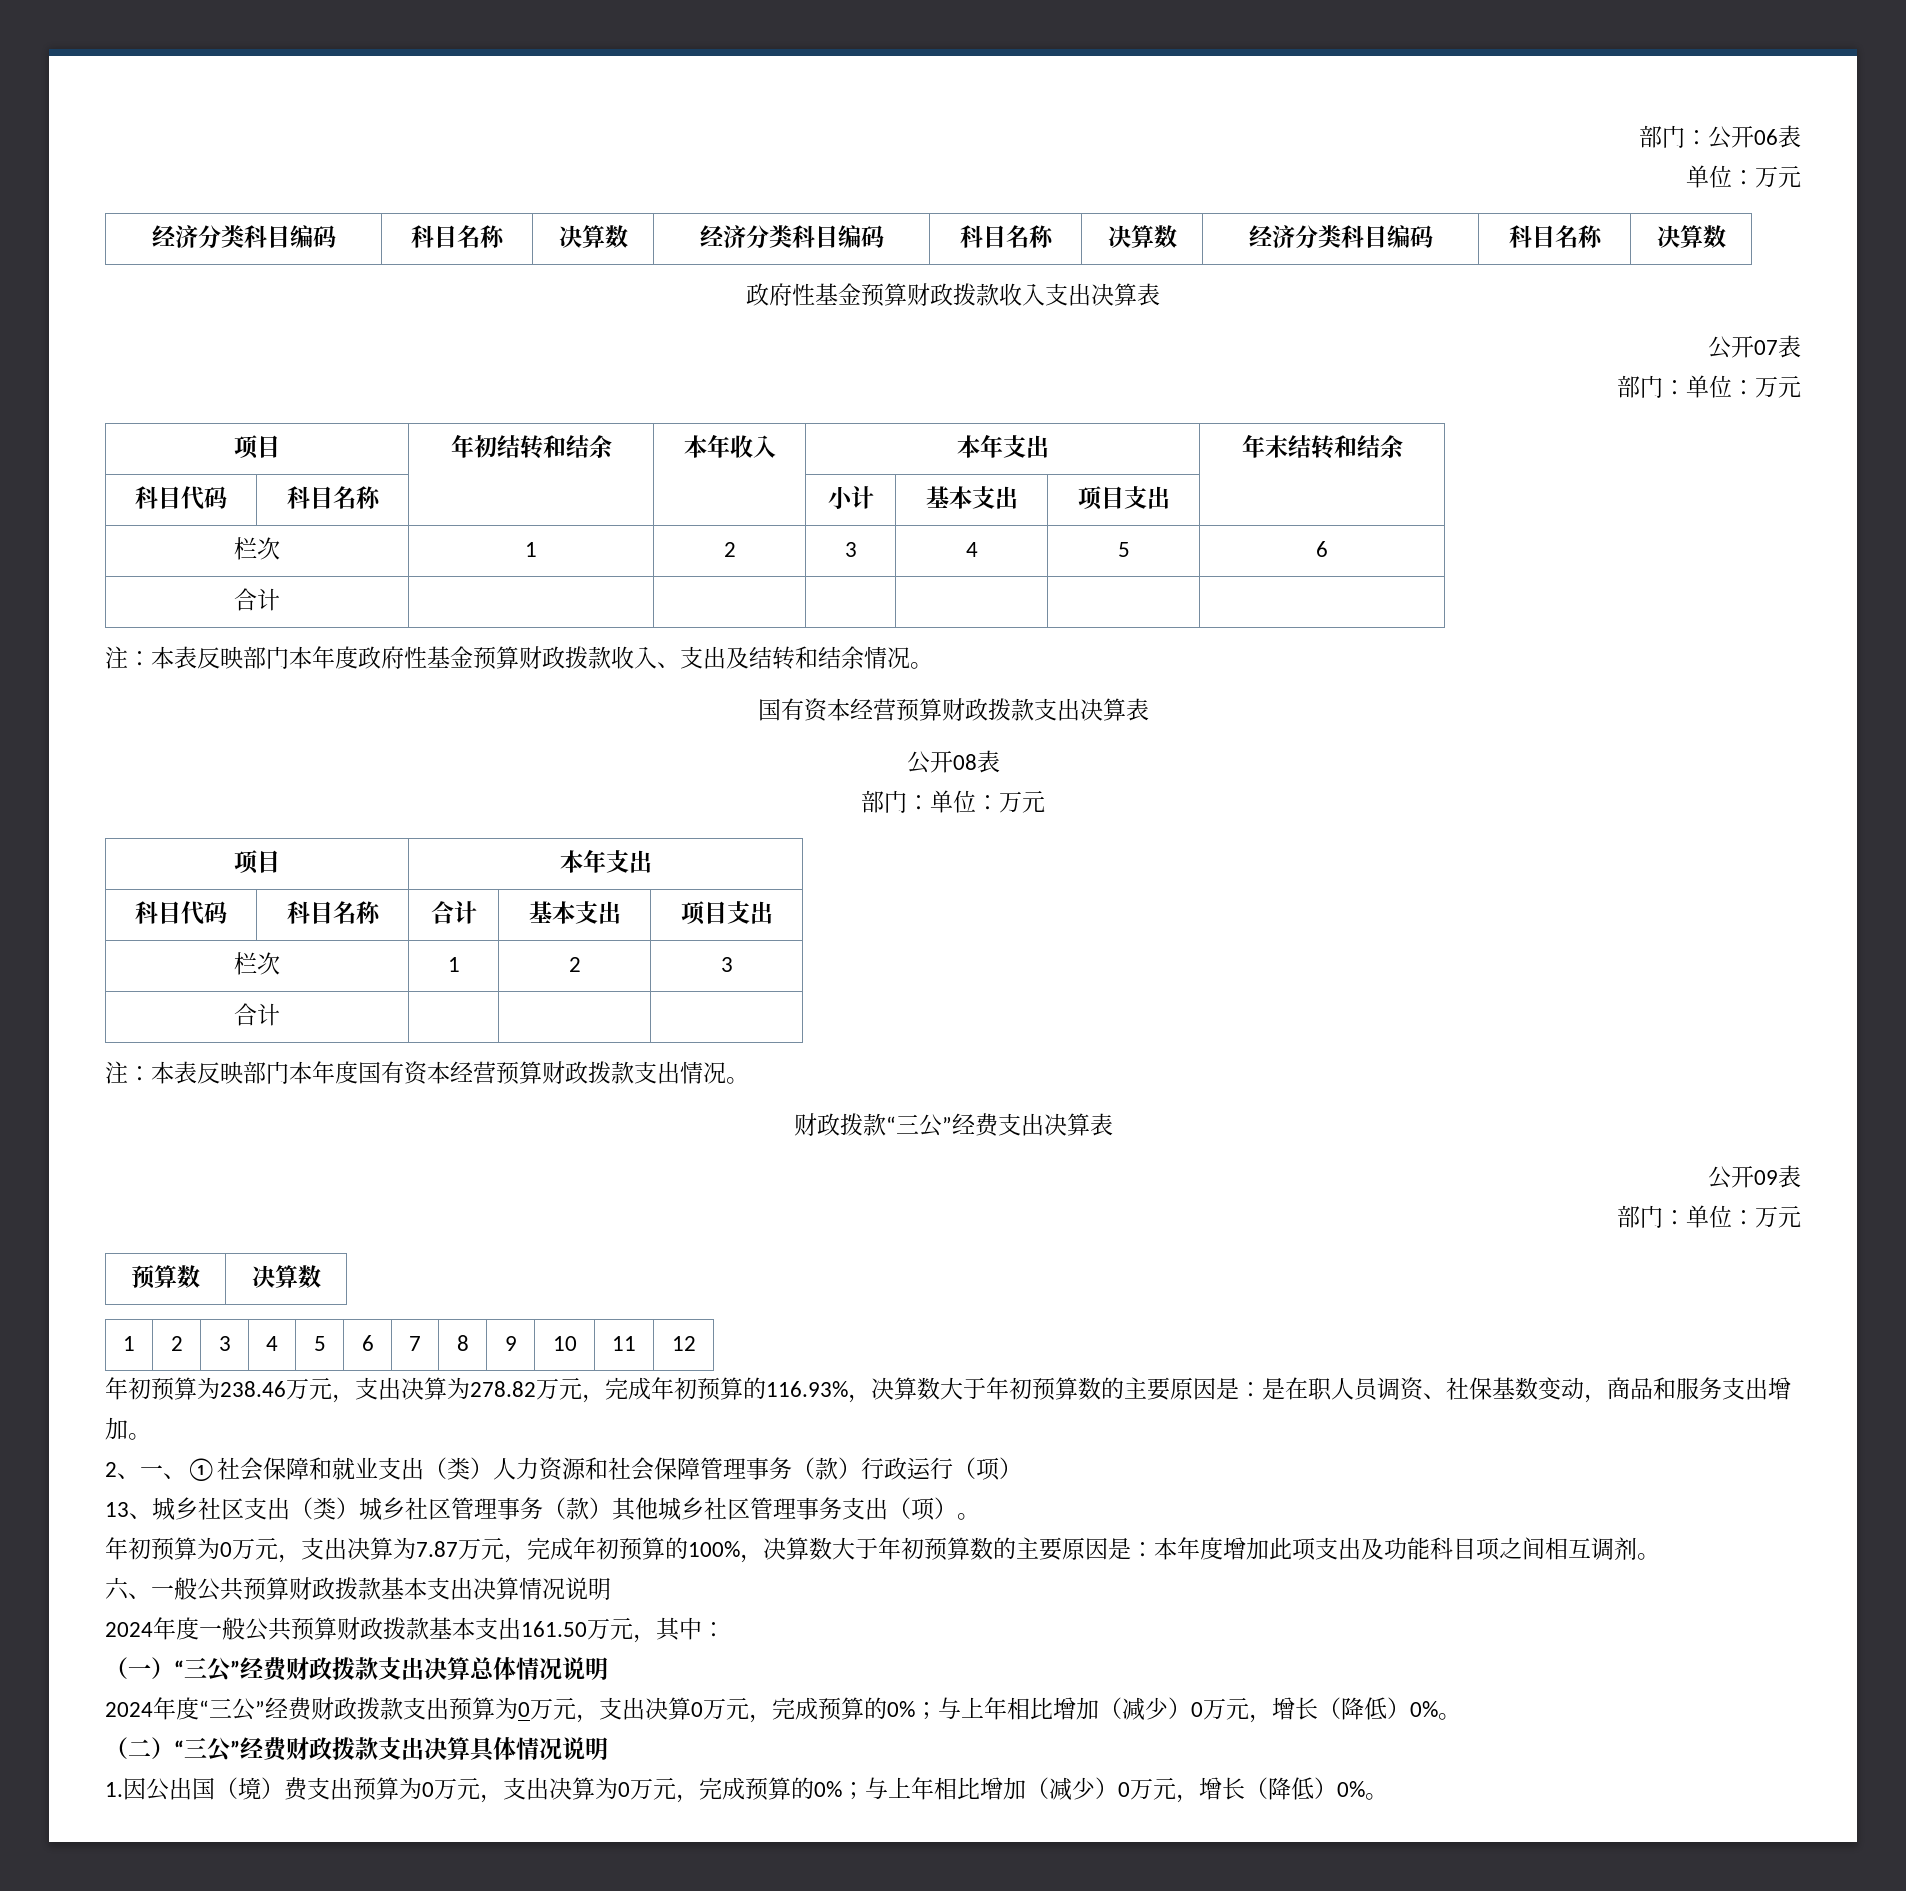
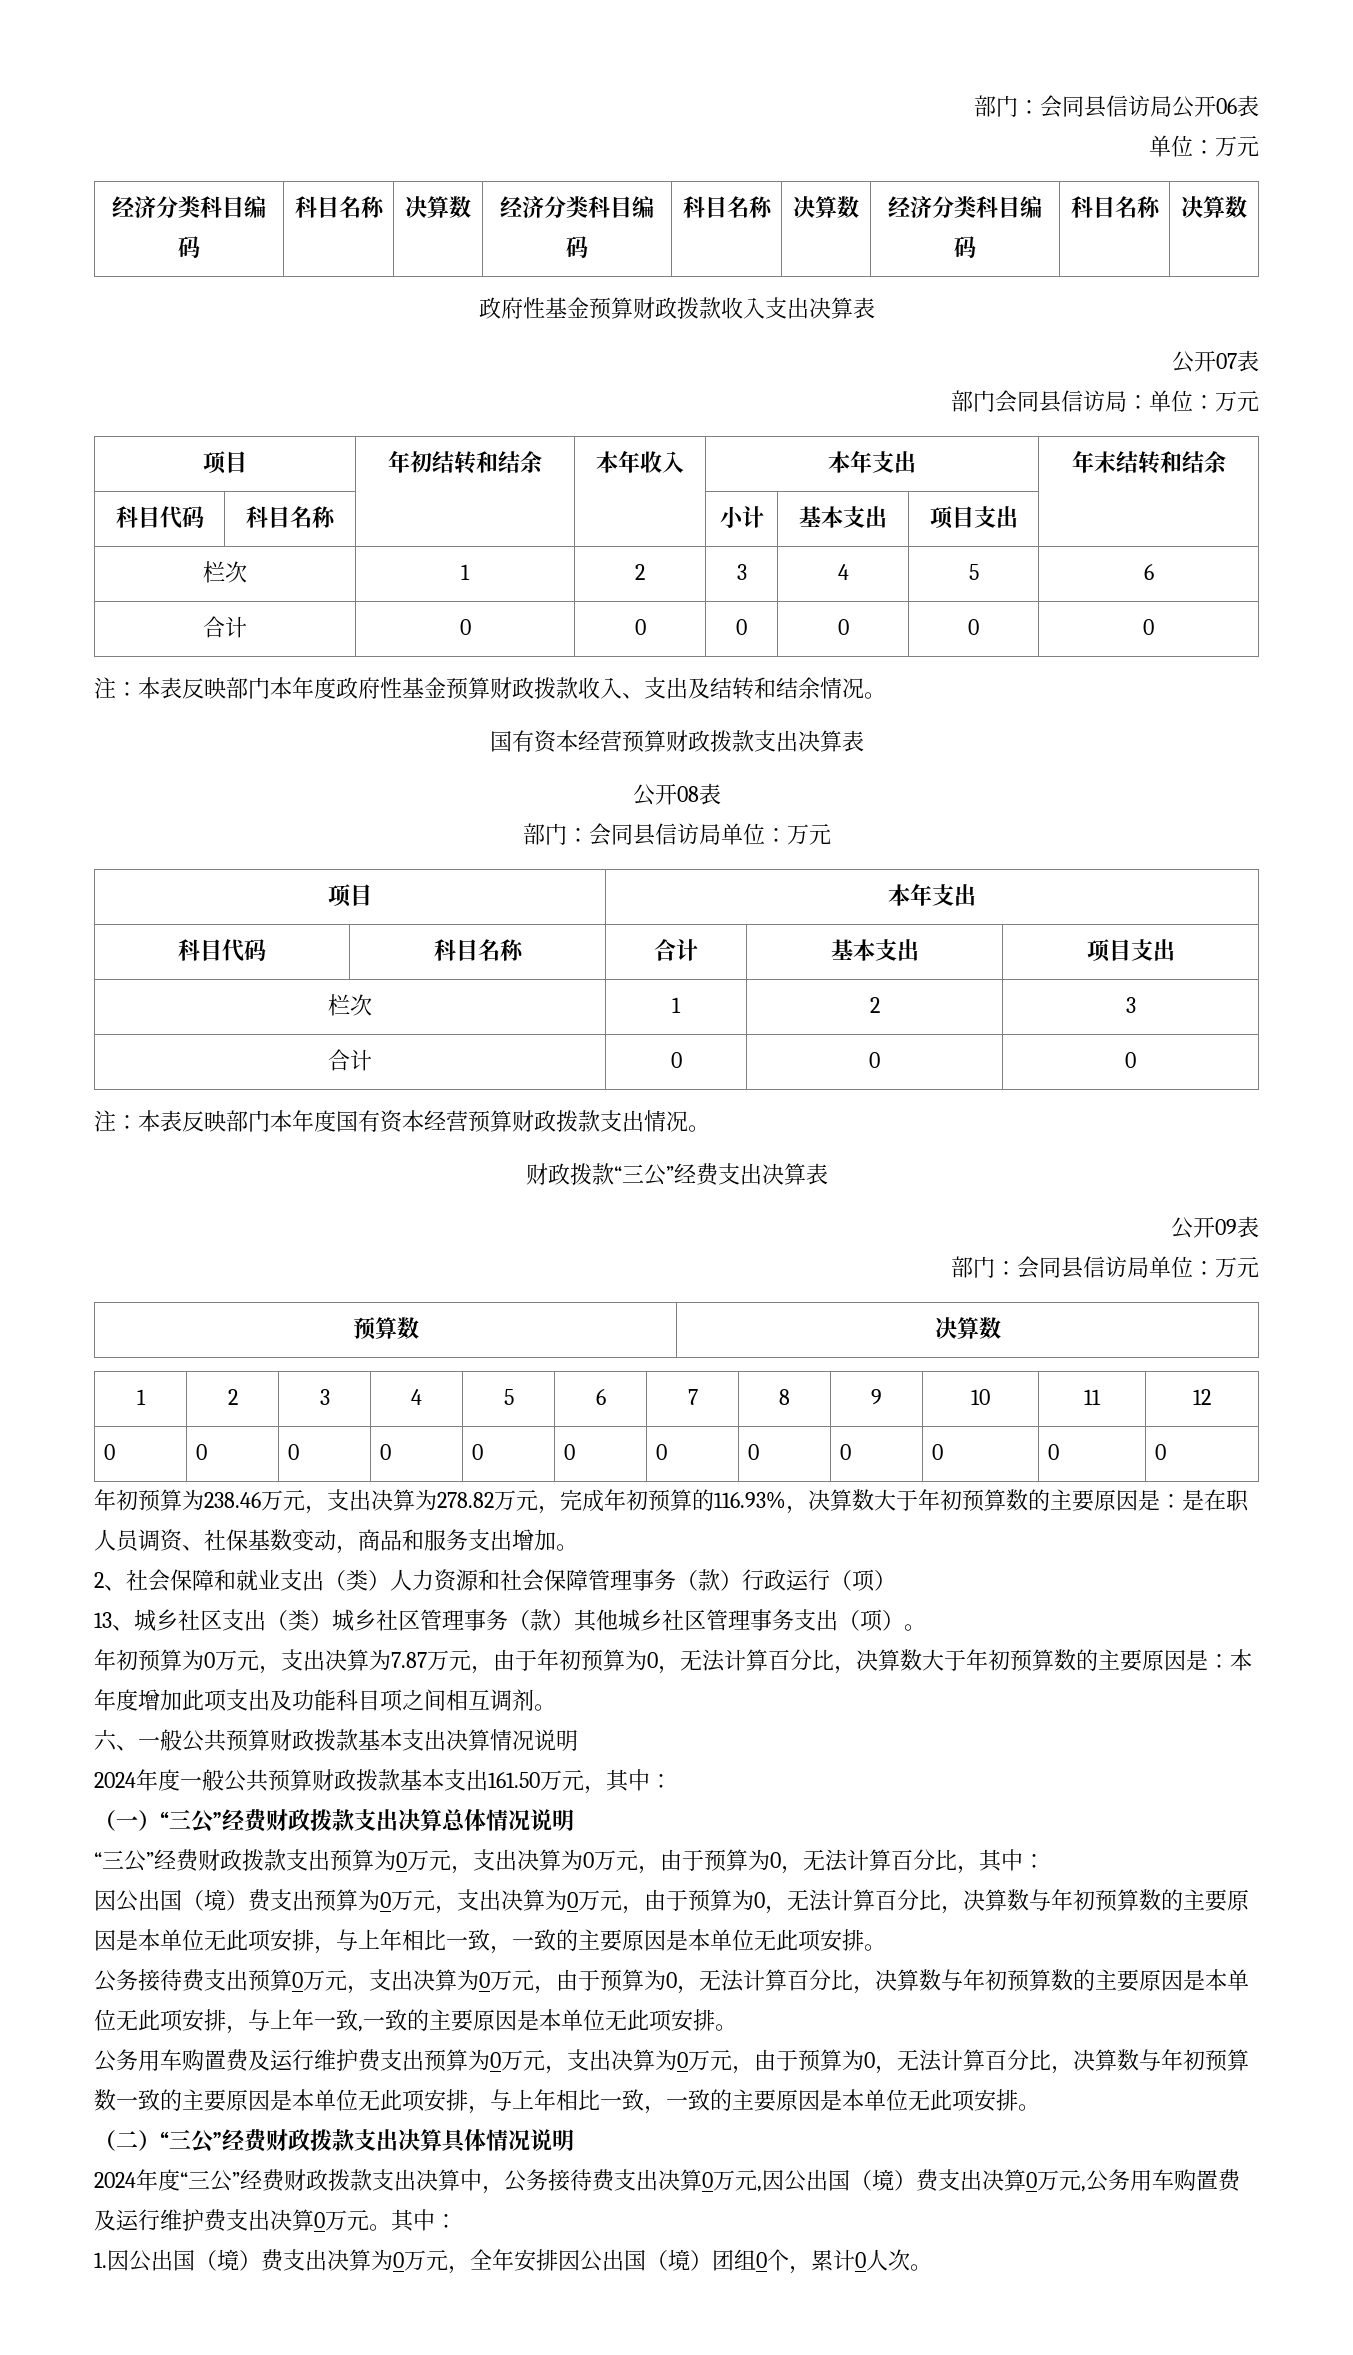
[1639,125,1708,148] 部门： -> [974,95,1172,118] 部门：会同县信访局
(1663, 386) none -> [995,390,1127,413] 会同县信访局
(280, 599) | | | | | -> [459,619,471,635] [634,619,646,635] [736,619,747,635] [837,619,849,635] [968,619,979,635] [1143,619,1154,635] 0 | 0 | 0 | 0 | 0 | 0
(930, 802) none -> [588,823,721,846] 会同县信访局
(280, 1014) | | -> [670,1052,682,1068] [869,1052,880,1068] [1125,1052,1136,1068] 0 | 0 | 0
(1686, 1217) none -> [1017,1256,1149,1279] 会同县信访局
(696, 1343) none -> [103,1444,115,1460] [195,1444,207,1460] [287,1444,299,1460] [379,1444,391,1460] [471,1444,483,1460] [563,1444,575,1460] [655,1444,667,1460] [747,1444,759,1460] [839,1444,851,1460] [931,1444,943,1460] [1047,1444,1059,1460] [1154,1444,1166,1460] // 0 | 0 | 0 | 0 | 0 | 0 | 0 | 0 | 0 | 0 | 0 | 0
[140,1458,217,1481] 一、① -> (126, 1588) none
[527,1537,740,1561] 完成年初预算的100% -> [493,1649,834,1674] 由于年初预算为0，无法计算百分比
[105,1697,199,1720] 2024年度 -> (574, 1820) none
[691,1697,1438,1723] 0万元，完成预算的0%；与上年相比增加（减少）0万元，增长（降低）0% -> [561,1849,1045,1874] [94,1889,1249,1914] [94,1929,886,1954] [94,1969,1249,1994] [94,2009,737,2034] [94,2049,1249,2074] [94,2089,1018,2114] 为0万元，由于预算为0，无法计算百分比，其中： // 因公出国（境）费支出预算为0万元，支出决算为0万元，由于预算为0，无法计算百分比，决算数与年初预算数的主要原因是本单位无此项安排，与上年相比一致，一致的主要原因是本单位无此项安排。 // 公务接待费支出预算0万元，支出决算为0万元，由于预算为0，无法计算百分比，决算数与年初预算数的主要原因是本单位无此项安排，与上年一致,一致的主要原因是本单位无此项安排。 // 公务用车购置费及运行维护费支出预算为0万元，支出决算为0万元，由于预算为0，无法计算百分比，决算数与年初预算数一致的主要原因是本单位无此项安排，与上年相比一致，一致的主要原因是本单位无此项安排
(608, 1748) none -> [94,2169,1241,2194] [94,2209,457,2232] // 2024年度“三公”经费财政拨款支出决算中，公务接待费支出决算0万元,因公出国（境）费支出决算0万元,公务用车购置费及运行维护费支出决算0万元。其中：
[353,1777,1365,1803] 预算为0万元，支出决算为0万元，完成预算的0%；与上年相比增加（减少）0万元，增长（降低）0% -> [327,2249,910,2274] 决算为0万元，全年安排因公出国（境）团组0个，累计0人次

